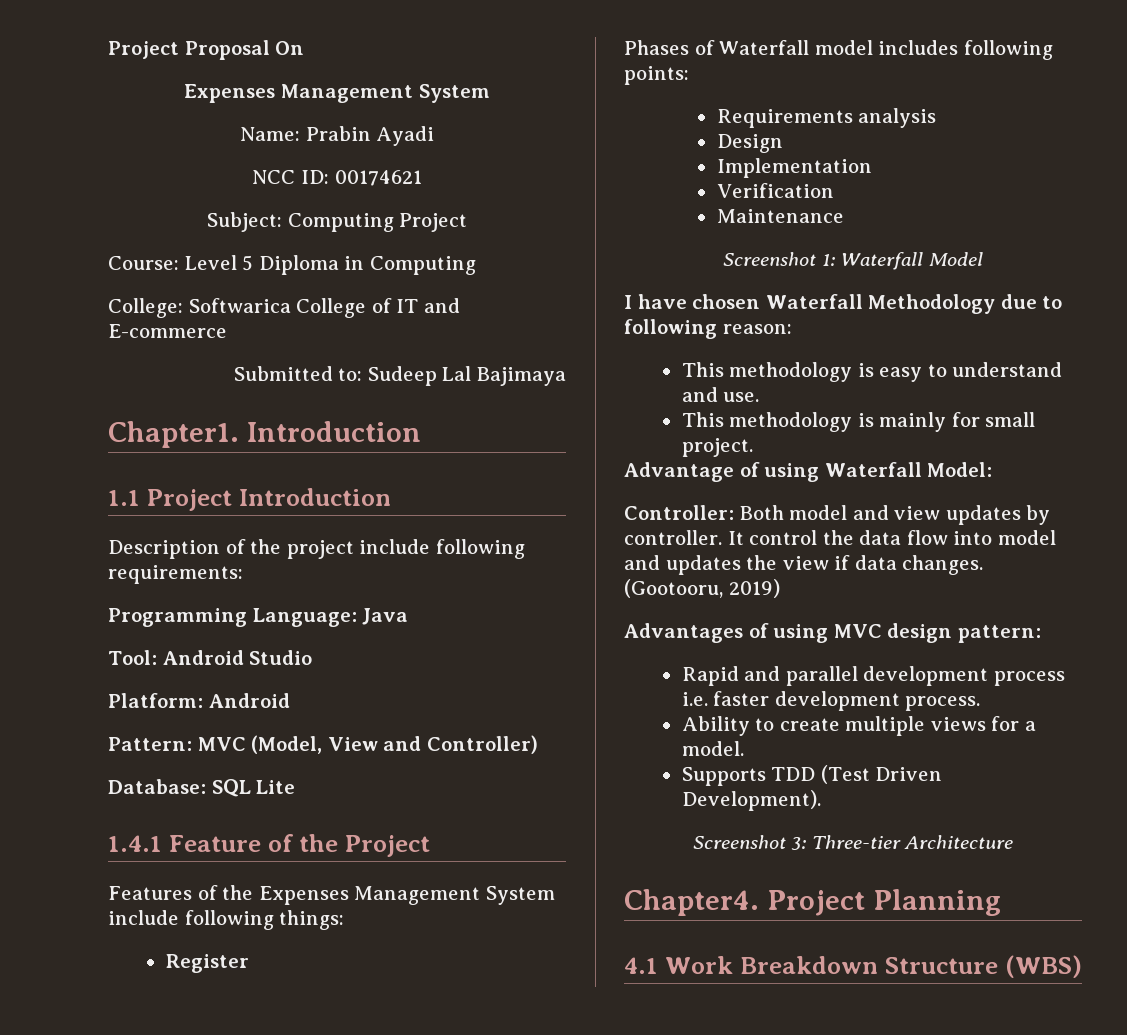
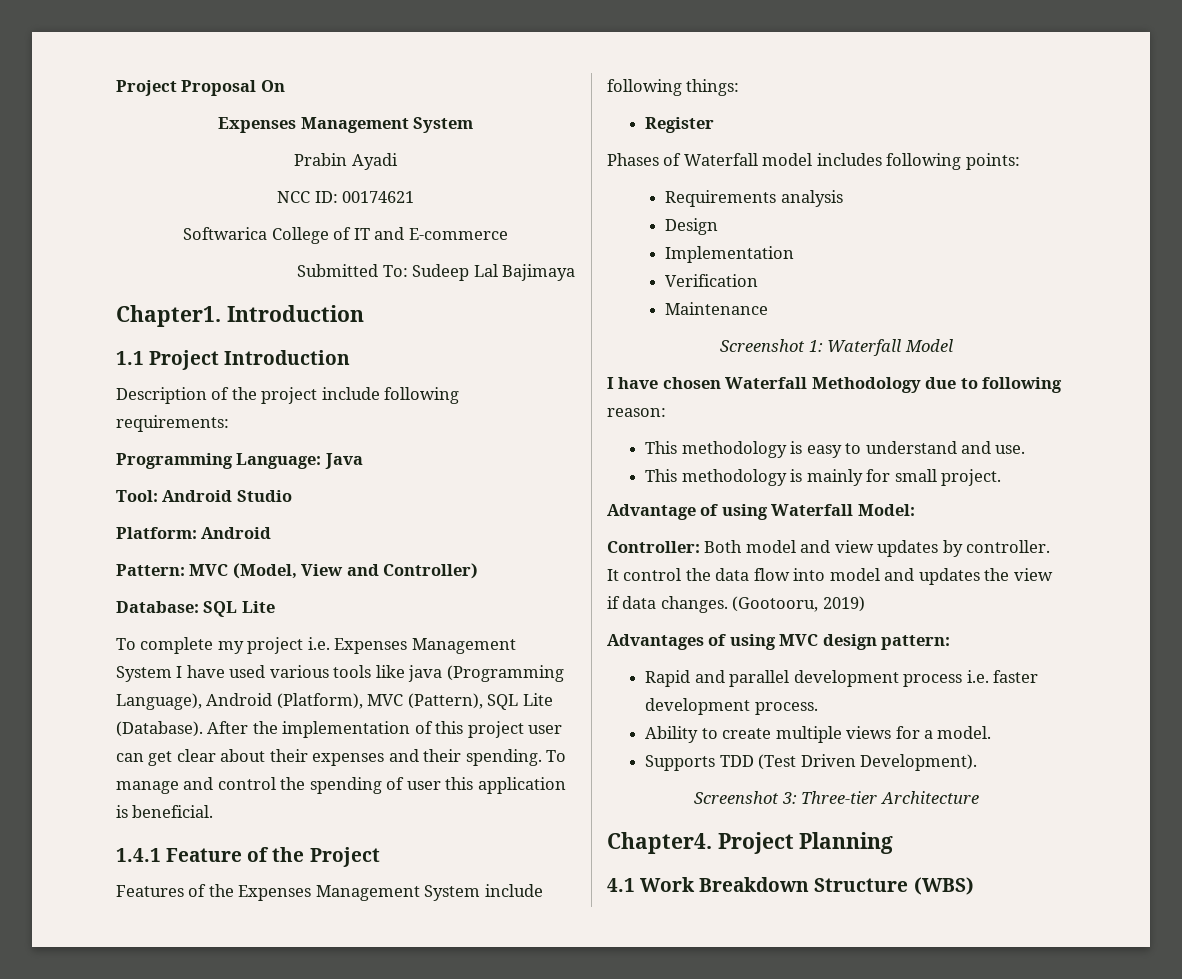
[239,127,300,141] Name: -> (473, 125) none
[206,212,468,232] [108,255,476,275] [108,298,183,318] Subject: Computing Project // Course: Level 5 Diploma in Computing // College: -> (414, 197) none
[338,368,363,381] to: -> [382,265,408,277] To:
(296, 787) none -> [116,637,516,654] [116,665,564,682] [116,693,553,710] [116,721,563,738] [116,749,567,766] [116,777,566,794] [116,805,214,818] // To complete my project i.e. Expenses Management System I have used various tools like java (Programming Language), Android (Platform), MVC (Pattern), SQL Lite (Database). After the implementation of this project user can get clear about their expenses and their spending. To manage and control the spending of user this application is beneficial.

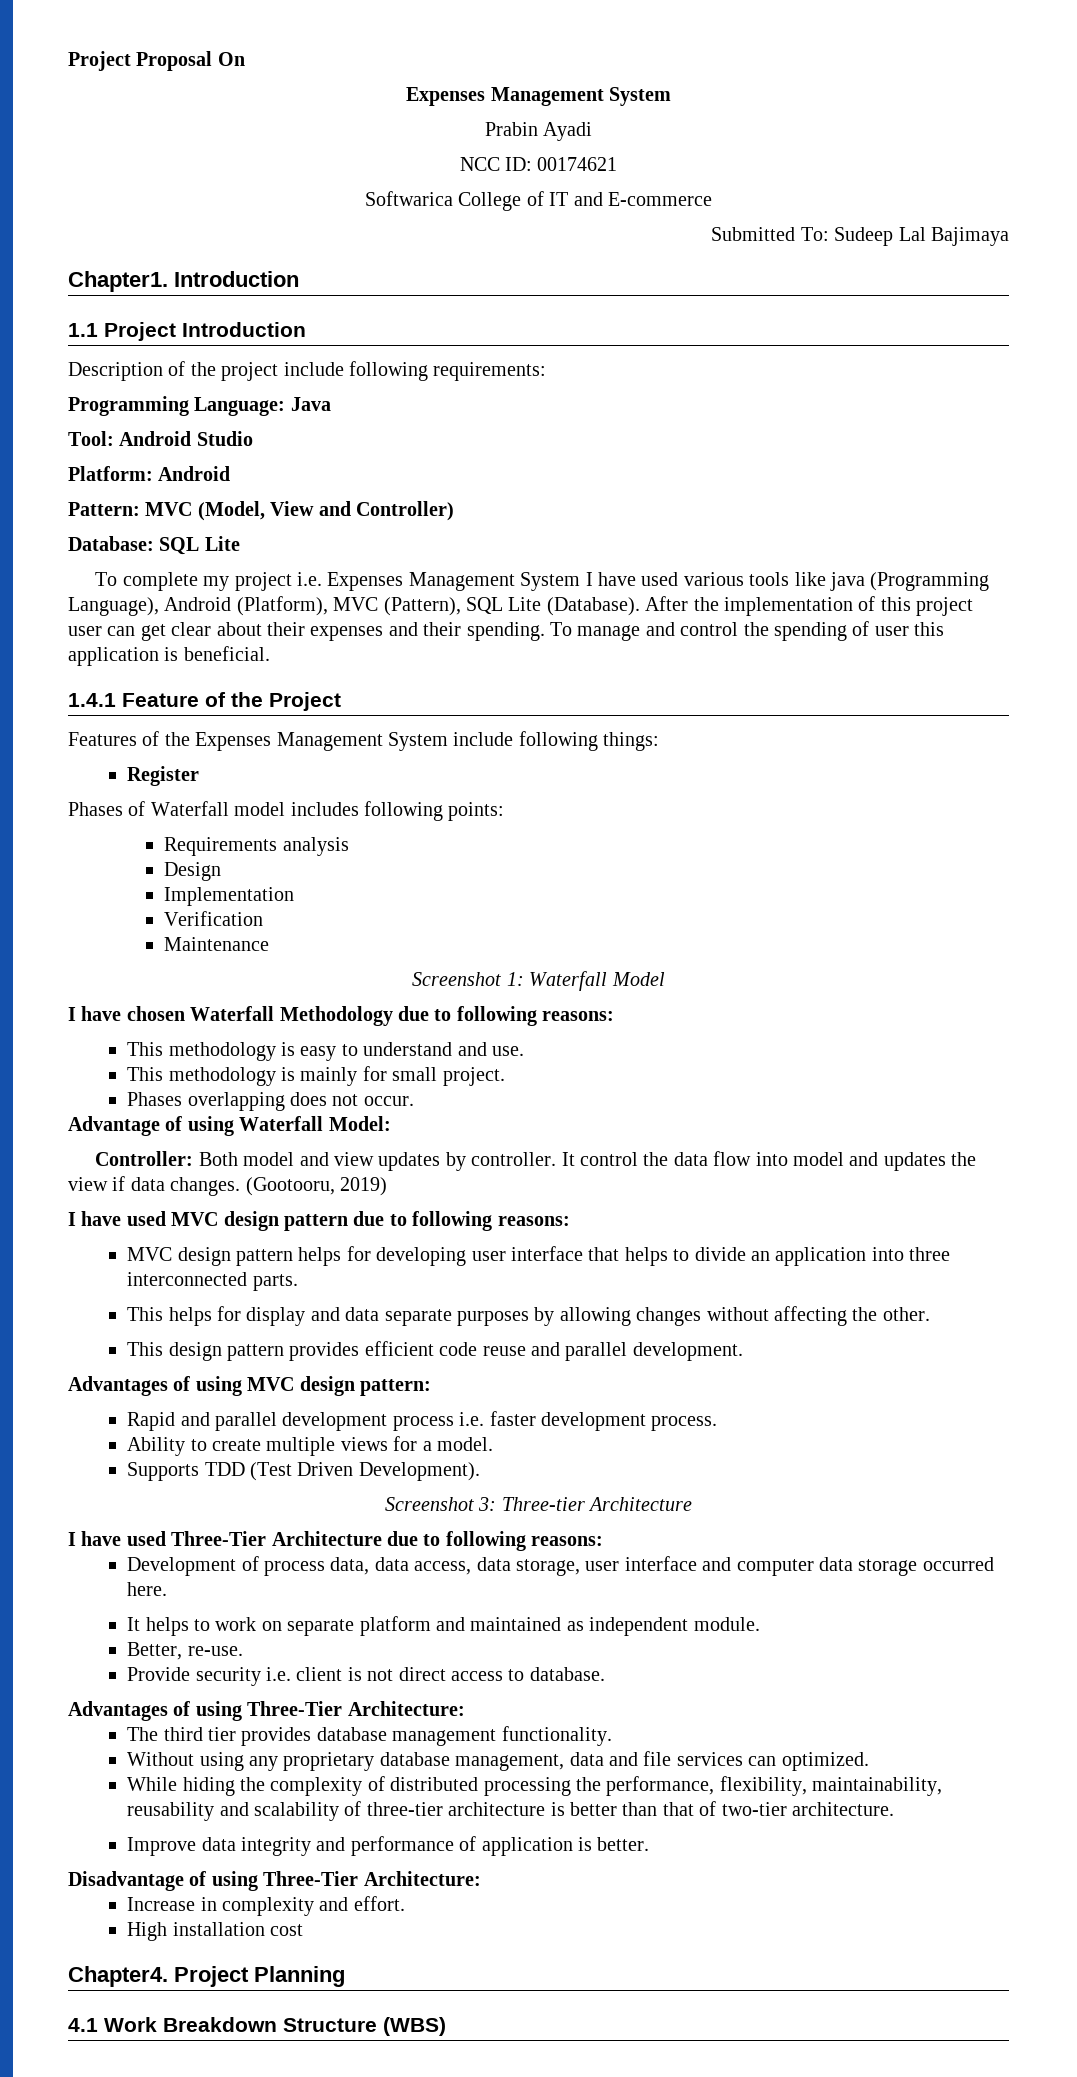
[607,408,666,417] reason: -> [542,1011,615,1021] reasons:
(1001, 477) none -> [127,1092,414,1111] // Phases overlapping does not occur.
(865, 604) none -> [68,1211,570,1231] [127,1246,951,1266] [127,1272,298,1291] [127,1306,930,1326] [127,1341,743,1361] // I have used MVC design pattern due to following reasons: // MVC design pattern helps for developing user interface that helps to divide an application into three interconnected parts. // This helps for display and data separate purposes by allowing changes without affecting the other. // This design pattern provides efficient code reuse and parallel development.
(979, 797) none -> [68,1531,604,1551] [127,1556,994,1576] [127,1582,168,1596] [127,1616,760,1636] [127,1642,243,1660] [127,1667,605,1686] [68,1701,465,1721] [127,1726,612,1746] [127,1751,869,1771] [127,1776,943,1796] [127,1801,895,1821] [127,1836,650,1856] [68,1871,481,1891] [127,1896,405,1916] [127,1922,304,1941] // I have used Three-Tier Architecture due to following reasons: // Development of process data, data access, data storage, user interface and computer data storage occurred here. // It helps to work on separate platform and maintained as independent module. // Better, re-use. // Provide security i.e. client is not direct access to database. // Advantages of using Three-Tier Architecture: // The third tier provides database management functionality. // Without using any proprietary database management, data and file services can optimized. // While hiding the complexity of distributed processing the performance, flexibility, maintainability, reusability and scalability of three-tier architecture is better than that of two-tier architecture. // Improve data integrity and performance of application is better. // Disadvantage of using Three-Tier Architecture: // Increase in complexity and effort. // High installation cost

